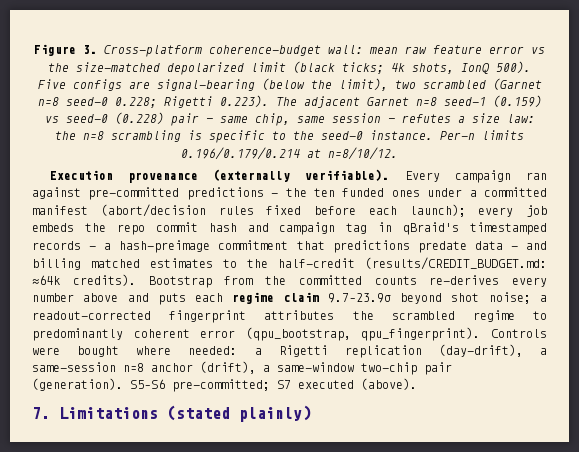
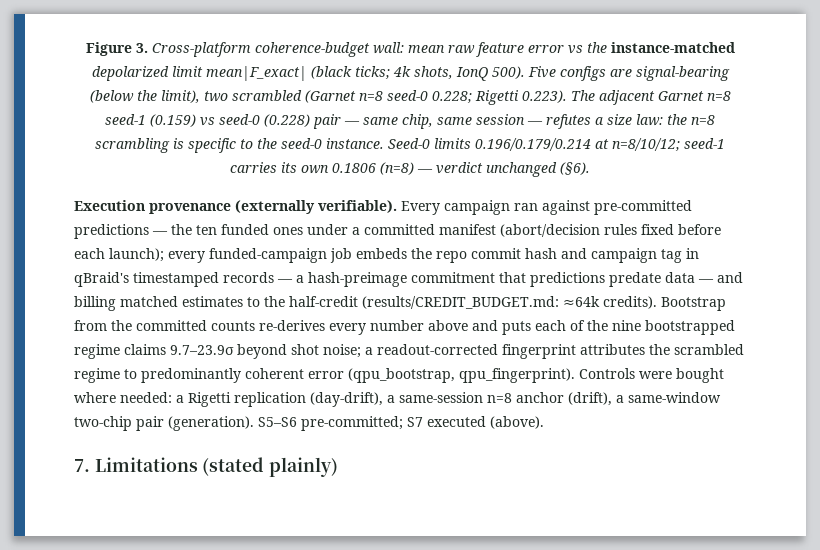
[76,62,160,72] size-matched -> [610,42,735,53] instance-matched
(286, 67) none -> [205,66,307,81] mean|F_exact|
[440,131,475,140] Per-n -> [388,138,430,149] Seed-0
[328,147,398,160] n=8/10/12. -> [612,138,725,152] [230,162,590,177] n=8/10/12; seed-1 carries its own 0.1806 (n=8) — verdict unchanged (§6).
(514, 212) none -> [209,248,327,263] funded-campaign
[232,292,319,304] regime claim -> [570,320,735,335] [74,344,166,359] of the nine bootstrapped regime claims

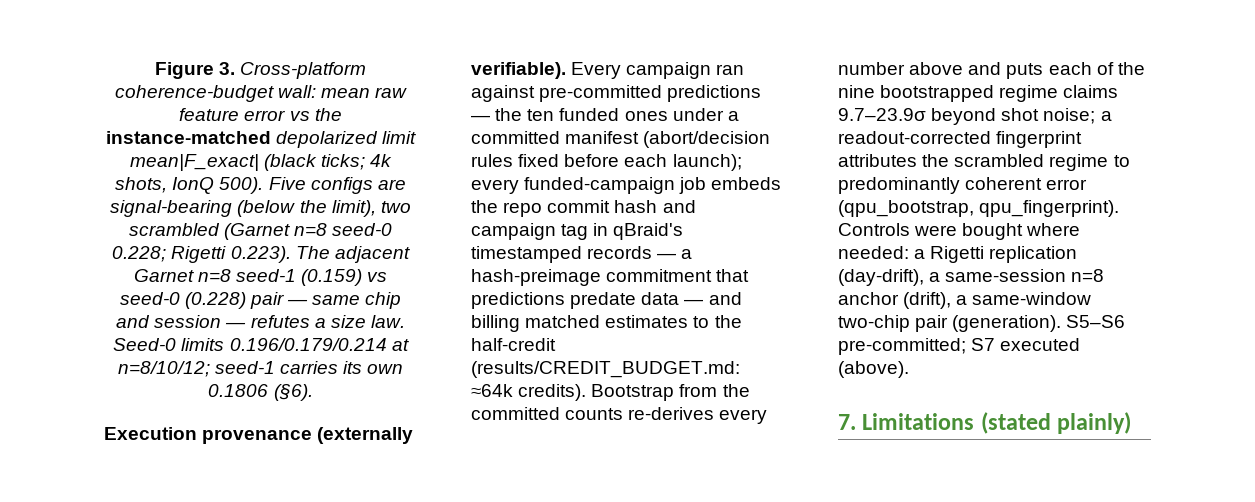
[402,114,472,129] chip, same -> [365,292,402,309] [116,315,151,328] chip and
[636,114,715,126] [95,138,384,153] law: the n=8 scrambling is specific to the seed-0 instance. -> [370,315,405,328] law.
[380,162,557,177] (n=8) — verdict unchanged -> (269, 390) none

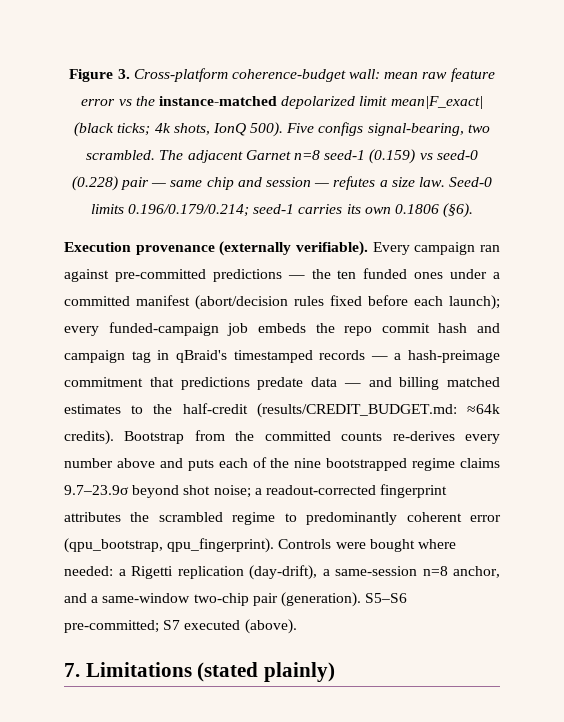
[377,179,406,190] [110,200,411,217] [128,223,393,240] [112,246,291,263] are signal-bearing (below the limit), two scrambled (Garnet n=8 seed-0 0.228; Rigetti 0.223). -> [367,123,490,136] [86,150,156,160] signal-bearing, two scrambled.
[229,338,409,351] [117,361,210,377] 0.196/0.179/0.214 at n=8/10/12; -> [128,204,250,217] 0.196/0.179/0.214;
[838,292,952,309] anchor (drift), -> [453,566,500,578] [64,593,87,603] anchor, and

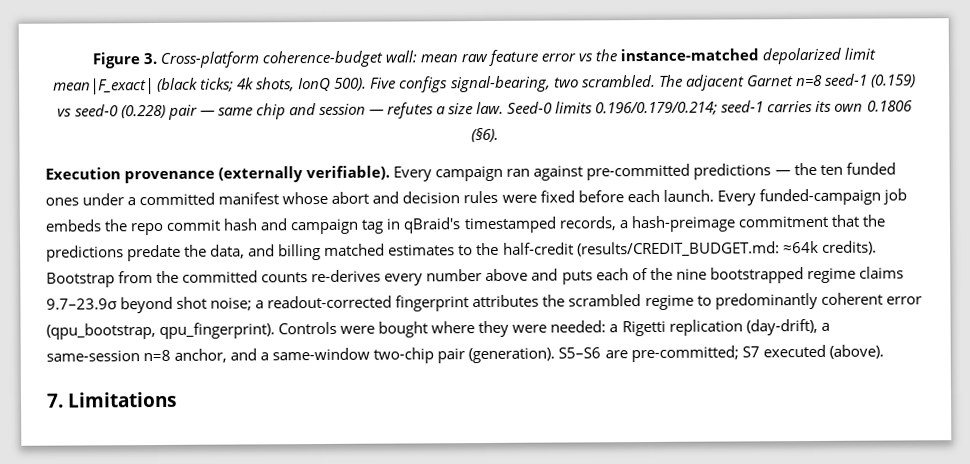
[195,295,324,310] (abort/decision rules -> [282,190,537,205] whose abort and decision rules were
[449,295,500,310] [64,326,99,336] launch); every -> [662,189,756,206] launch. Every
[319,350,388,360] records — -> [558,216,616,231] records,
(174, 382) none -> [861,214,885,227] the
[311,377,361,387] data — -> [184,244,246,259] the data,
(456, 544) none -> [478,320,548,338] they were
(408, 598) none -> [604,350,628,359] are
[197,662,336,682] (stated plainly) -> (178, 399) none

